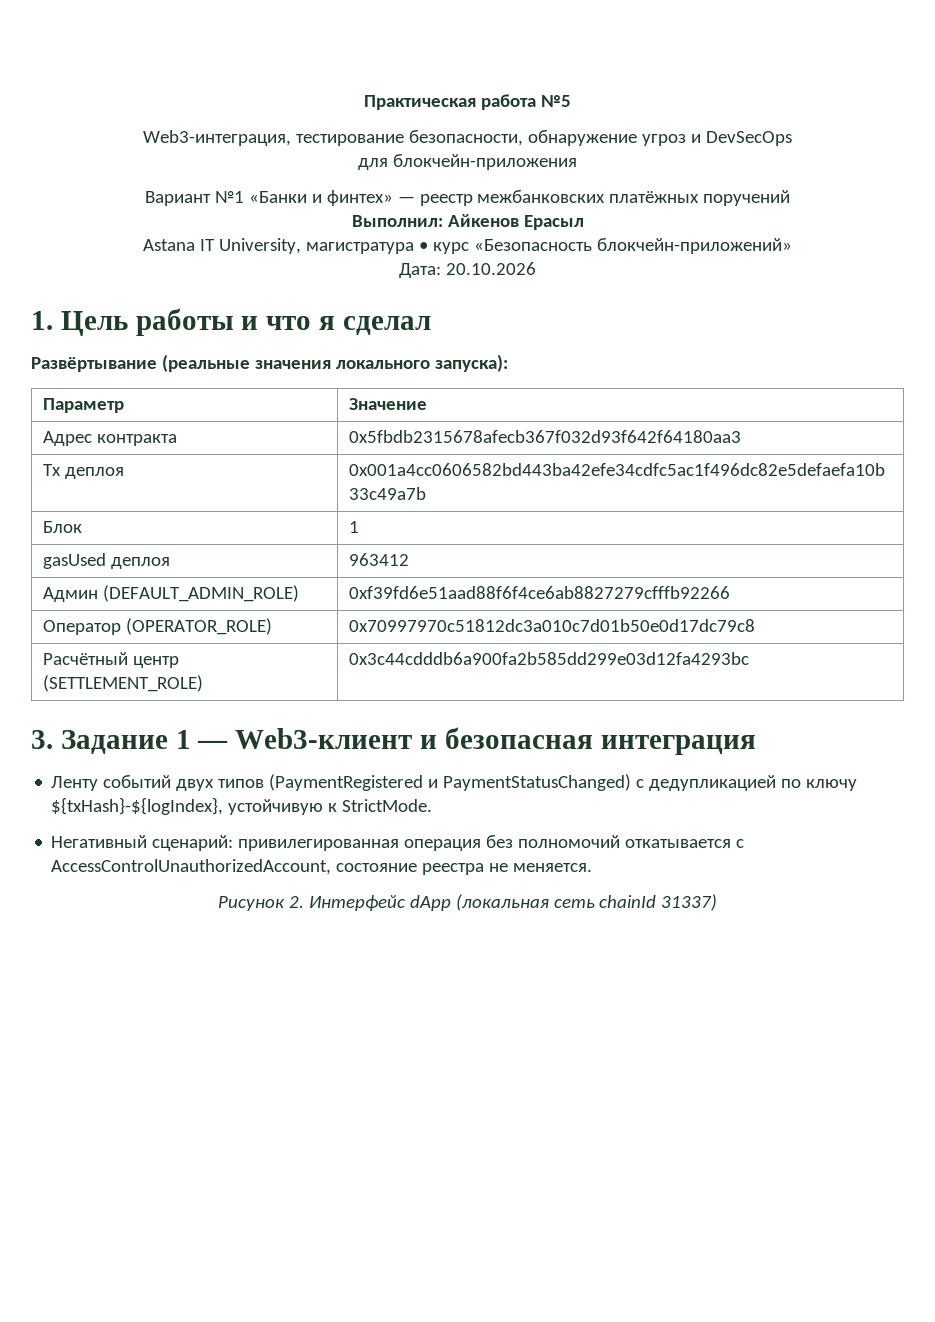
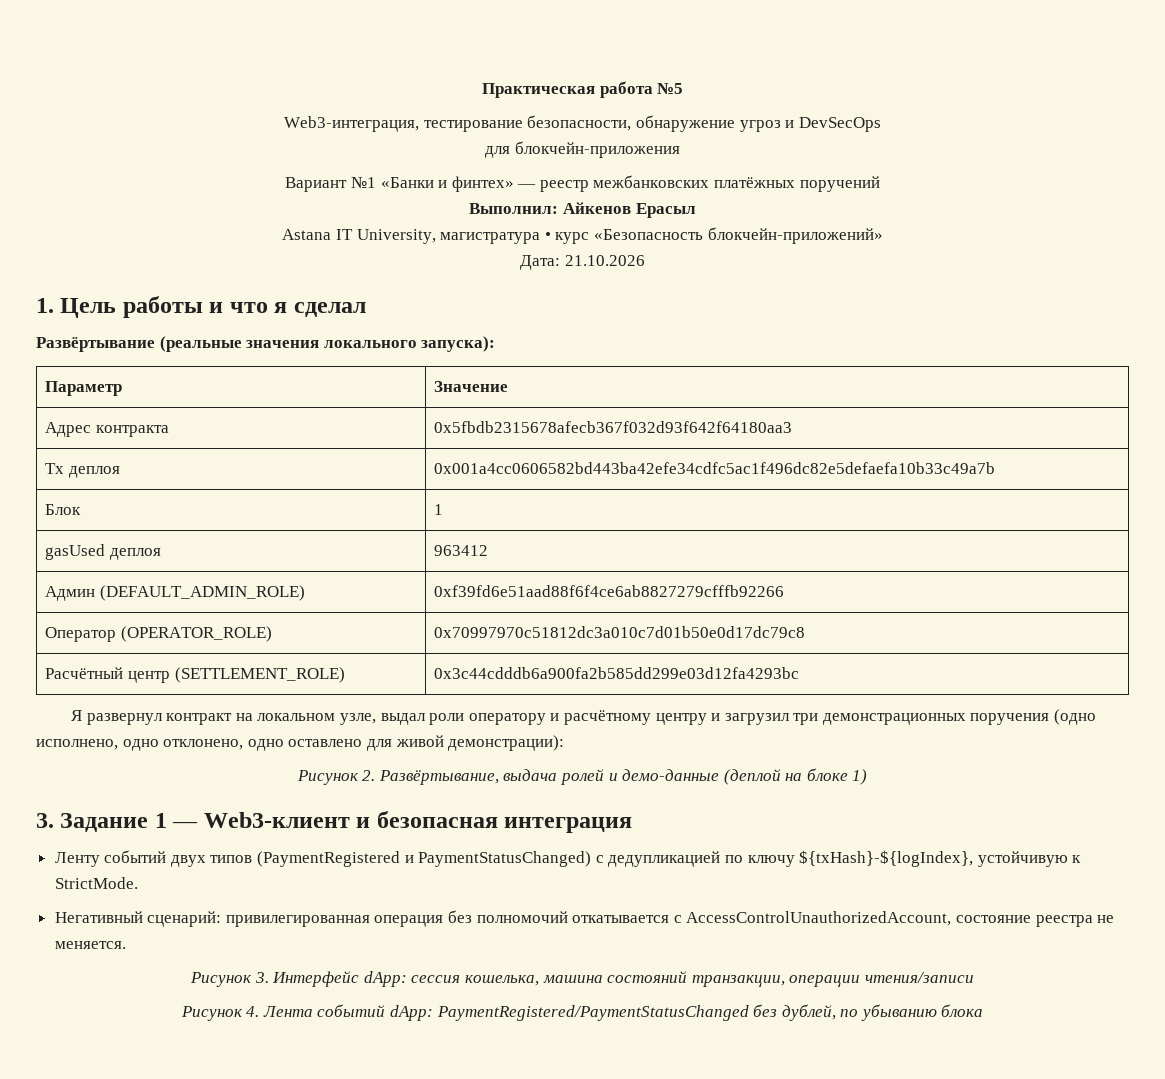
[445,262,536,275] 20.10.2026 -> [564,255,645,266] 21.10.2026
(750, 658) none -> [71,709,1097,725] [36,735,565,751] [296,768,868,785] // Я развернул контракт на локальном узле, выдал роли оператору и расчётному центру и загрузил три демонстрационных поручения (одно исполнено, одно отклонено, одно оставлено для живой демонстрации): // Рисунок 2. Развёртывание, выдача ролей и демо-данные (деплой на блоке 1)
[288,894,718,911] 2. Интерфейс dApp (локальная сеть chainId 31337) -> [254,971,974,987] [180,1004,984,1021] 3. Интерфейс dApp: сессия кошелька, машина состояний транзакции, операции чтения/записи // Рисунок 4. Лента событий dApp: PaymentRegistered/PaymentStatusChanged без дублей, по убыванию блока

